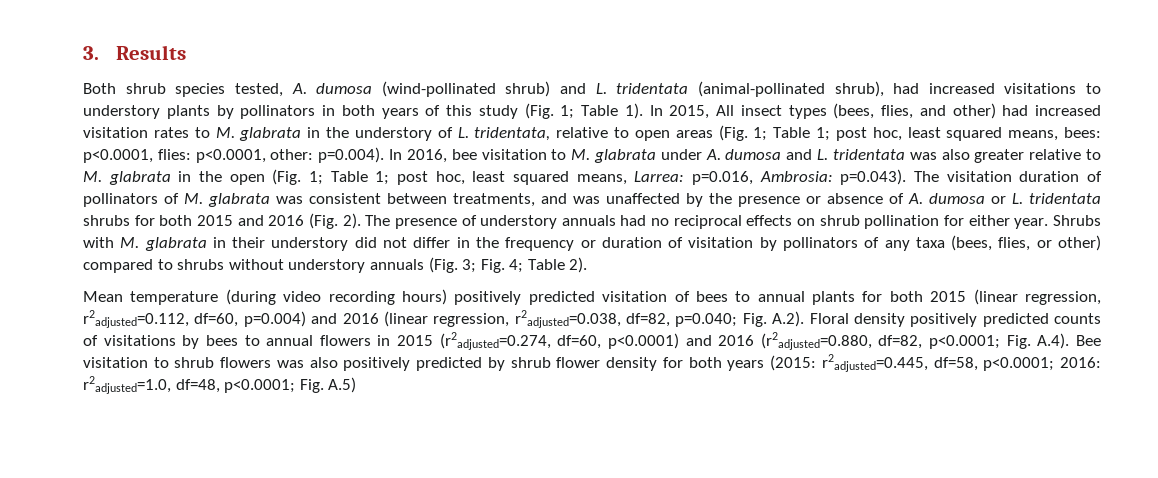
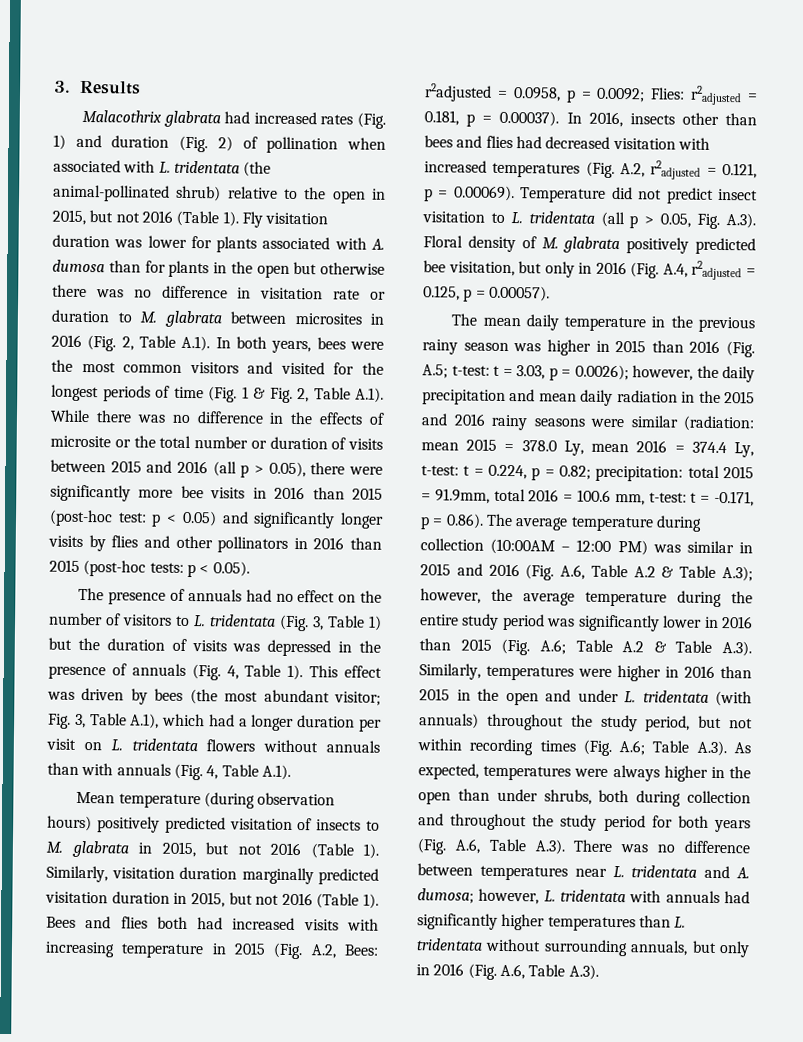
[83,81,1101,97] [83,103,1101,119] [83,125,1102,141] [83,147,1102,163] [83,169,1102,185] [83,193,1101,207] [83,213,361,229] Both shrub species tested, A. dumosa (wind-pollinated shrub) and L. tridentata (animal-pollinated shrub), had increased visitations to understory plants by pollinators in both years of this study (Fig. 1; Table 1). In 2015, All insect types (bees, flies, and other) had increased visitation rates to M. glabrata in the understory of L. tridentata, relative to open areas (Fig. 1; Table 1; post hoc, least squared means, bees: p<0.0001, flies: p<0.0001, other: p=0.004). In 2016, bee visitation to M. glabrata under A. dumosa and L. tridentata was also greater relative to M. glabrata in the open (Fig. 1; Table 1; post hoc, least squared means, Larrea: p=0.016, Ambrosia: p=0.043). The visitation duration of pollinators of M. glabrata was consistent between treatments, and was unaffected by the presence or absence of A. dumosa or L. tridentata shrubs for both 2015 and 2016 (Fig. 2). -> [82,109,386,129] [53,134,387,154] [53,159,272,177] [53,184,386,204] [52,209,329,228] [52,234,385,253] [52,259,385,278] [52,284,386,300] [51,309,384,328] [51,334,384,354] [51,359,384,375] [51,384,384,403] [50,409,385,425] [50,435,383,450] [50,459,383,478] [50,484,383,502] [49,509,384,529] [48,535,382,553] [49,559,250,578] Malacothrix glabrata had increased rates (Fig. 1) and duration (Fig. 2) of pollination when associated with L. tridentata (the animal-pollinated shrub) relative to the open in 2015, but not 2016 (Table 1). Fly visitation duration was lower for plants associated with A. dumosa than for plants in the open but otherwise there was no difference in visitation rate or duration to M. glabrata between microsites in 2016 (Fig. 2, Table A.1). In both years, bees were the most common visitors and visited for the longest periods of time (Fig. 1 & Fig. 2, Table A.1). While there was no difference in the effects of microsite or the total number or duration of visits between 2015 and 2016 (all p > 0.05), there were significantly more bee visits in 2016 than 2015 (post-hoc test: p < 0.05) and significantly longer visits by flies and other pollinators in 2016 than 2015 (post-hoc tests: p < 0.05). //
[480,215,558,229] understory -> (186, 594) none
[673,215,1102,229] [83,235,1101,251] [83,257,588,273] reciprocal effects on shrub pollination for either year. Shrubs with M. glabrata in their understory did not differ in the frequency or duration of visitation by pollinators of any taxa (bees, flies, or other) compared to shrubs without understory annuals (Fig. 3; Fig. 4; Table 2). -> [297,590,382,603] [49,612,382,632] [48,637,381,657] [48,663,382,681] [47,687,381,706] [48,713,382,732] [46,738,380,753] [47,762,291,781] effect on the number of visitors to L. tridentata (Fig. 3, Table 1) but the duration of visits was depressed in the presence of annuals (Fig. 4, Table 1). This effect was driven by bees (the most abundant visitor; Fig. 3, Table A.1), which had a longer duration per visit on L. tridentata flowers without annuals than with annuals (Fig. 4, Table A.1).
[283,291,395,305] video recording -> [257,792,336,806] observation
[695,289,1102,305] [83,310,1101,328] [83,332,1102,350] [83,354,1101,372] [83,376,357,394] bees to annual plants for both 2015 (linear regression, r2adjusted=0.112, df=60, p=0.004) and 2016 (linear regression, r2adjusted=0.038, df=82, p=0.040; Fig. A.2). Floral density positively predicted counts of visitations by bees to annual flowers in 2015 (r2adjusted=0.274, df=60, p<0.0001) and 2016 (r2adjusted=0.880, df=82, p<0.0001; Fig. A.4). Bee visitation to shrub flowers was also positively predicted by shrub flower density for both years (2015: r2adjusted=0.445, df=58, p<0.0001; 2016: r2adjusted=1.0, df=48, p<0.0001; Fig. A.5) -> [316,819,380,831] [46,840,379,859] [46,865,379,885] [45,891,379,909] [46,916,379,931] [45,941,379,960] [424,83,758,106] [424,110,757,128] [424,135,710,150] [424,160,757,180] [424,185,758,204] [422,211,756,229] [423,235,756,255] [423,260,756,281] [423,285,550,302] [451,313,755,333] [422,339,755,358] [422,364,755,383] [422,389,755,406] [421,413,755,432] [421,438,754,458] [421,464,754,482] [421,488,754,507] [420,513,702,532] [420,538,753,556] [420,563,753,582] [420,588,753,608] [420,613,753,632] [419,638,752,657] [419,663,752,682] [419,688,752,707] [419,713,753,732] [417,738,751,757] [418,763,751,782] [418,788,751,807] [418,813,751,833] [417,838,750,855] [417,863,750,881] [417,888,750,905] [417,913,687,932] [416,938,750,958] [416,963,599,980] insects to M. glabrata in 2015, but not 2016 (Table 1). Similarly, visitation duration marginally predicted visitation duration in 2015, but not 2016 (Table 1). Bees and flies both had increased visits with increasing temperature in 2015 (Fig. A.2, Bees: r2adjusted = 0.0958, p = 0.0092; Flies: r2adjusted = 0.181, p = 0.00037). In 2016, insects other than bees and flies had decreased visitation with increased temperatures (Fig. A.2, r2adjusted = 0.121, p = 0.00069). Temperature did not predict insect visitation to L. tridentata (all p > 0.05, Fig. A.3). Floral density of M. glabrata positively predicted bee visitation, but only in 2016 (Fig. A.4, r2adjusted = 0.125, p = 0.00057). // The mean daily temperature in the previous rainy season was higher in 2015 than 2016 (Fig. A.5; t-test: t = 3.03, p = 0.0026); however, the daily precipitation and mean daily radiation in the 2015 and 2016 rainy seasons were similar (radiation: mean 2015 = 378.0 Ly, mean 2016 = 374.4 Ly, t-test: t = 0.224, p = 0.82; precipitation: total 2015 = 91.9mm, total 2016 = 100.6 mm, t-test: t = -0.171, p = 0.86). The average temperature during collection (10:00AM – 12:00 PM) was similar in 2015 and 2016 (Fig. A.6, Table A.2 & Table A.3); however, the average temperature during the entire study period was significantly lower in 2016 than 2015 (Fig. A.6; Table A.2 & Table A.3). Similarly, temperatures were higher in 2016 than 2015 in the open and under L. tridentata (with annuals) throughout the study period, but not within recording times (Fig. A.6; Table A.3). As expected, temperatures were always higher in the open than under shrubs, both during collection and throughout the study period for both years (Fig. A.6, Table A.3). There was no difference between temperatures near L. tridentata and A. dumosa; however, L. tridentata with annuals had significantly higher temperatures than L. tridentata without surrounding annuals, but only in 2016 (Fig. A.6, Table A.3).

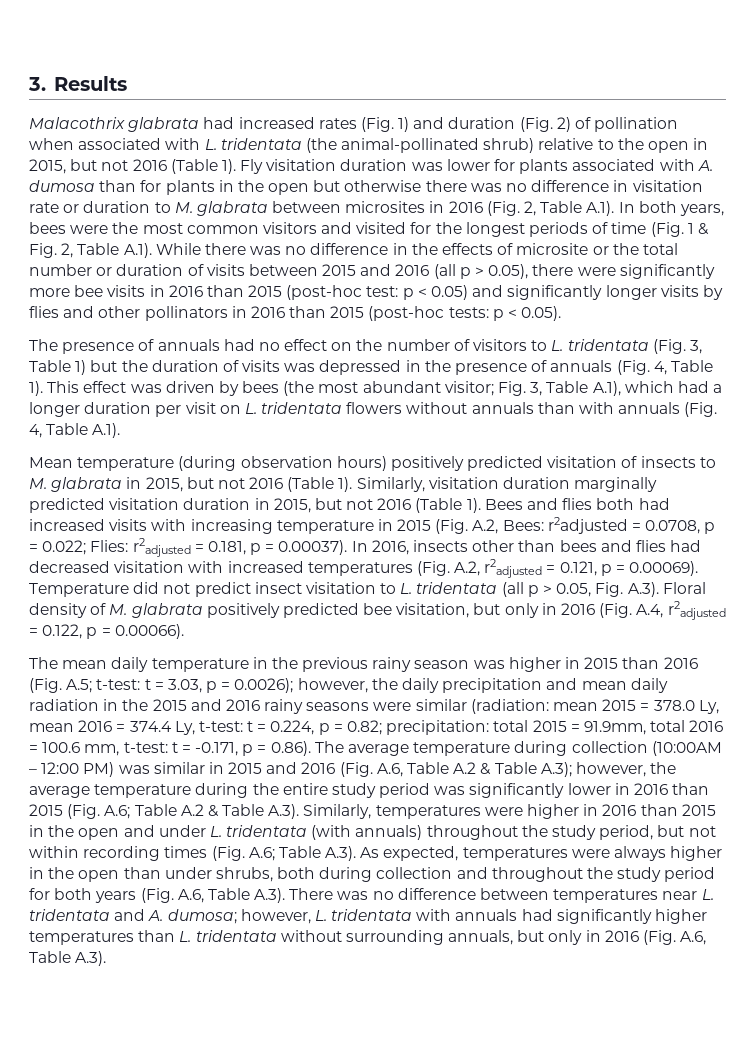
[512,87,646,103] 0.0958, p = 0.0092; -> [645,520,716,534] [29,540,87,555] 0.0708, p = 0.022;
[423,285,550,302] 0.125, p = 0.00057). -> [42,624,184,639] 0.122, p = 0.00066).

